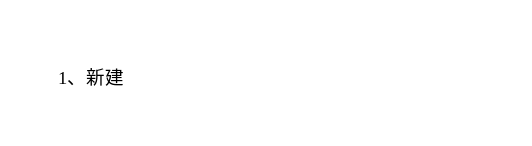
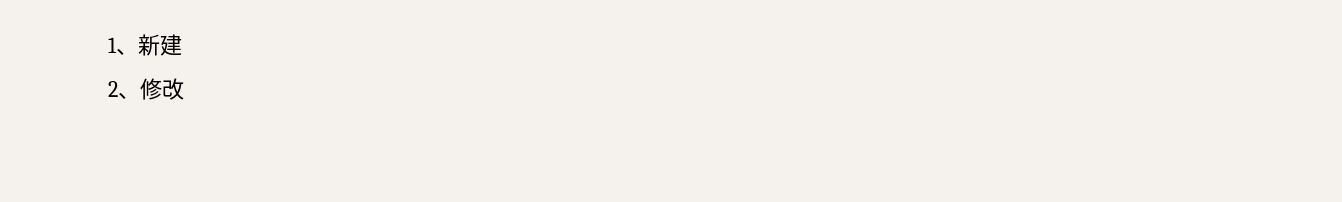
(124, 77) none -> [108,78,184,100] // 2、修改

